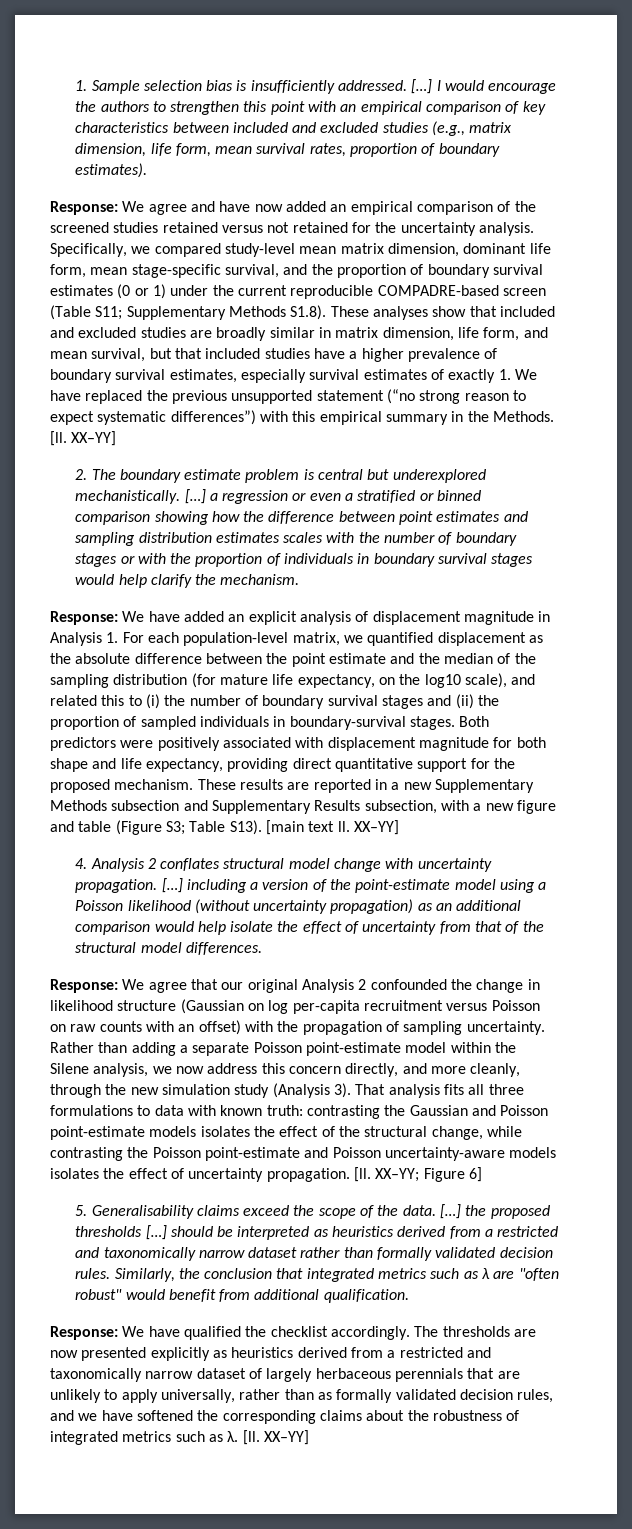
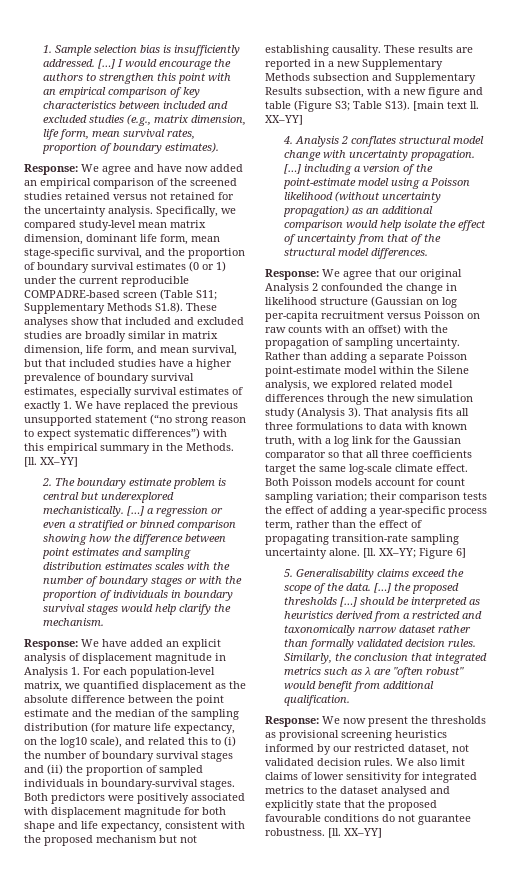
[227,758,515,772] [50,779,194,793] providing direct quantitative support for the proposed mechanism. -> [165,821,245,829] [24,835,197,846] [265,45,381,56] consistent with the proposed mechanism but not establishing causality.
[175,1063,521,1077] now address this concern directly, and more cleanly, -> [331,380,453,391] [265,394,324,402] explored related model differences
[266,1105,549,1119] [50,1126,522,1140] [50,1147,557,1161] [50,1168,350,1182] truth: contrasting the Gaussian and Poisson point-estimate models isolates the effect of the structural change, while contrasting the Poisson point-estimate and Poisson uncertainty-aware models isolates the effect of uncertainty propagation. -> [265,436,461,447] [265,450,472,461] [265,464,468,475] [265,478,465,486] [265,492,487,503] [265,506,487,517] [265,520,422,531] [265,534,459,545] [265,548,360,559] truth, with a log link for the Gaussian comparator so that all three coefficients target the same log-scale climate effect. Both Poisson models account for count sampling variation; their comparison tests the effect of adding a year-specific process term, rather than the effect of propagating transition-rate sampling uncertainty alone.
[148,1326,536,1340] [50,1347,491,1361] [50,1368,520,1382] [50,1389,554,1403] [50,1410,520,1424] [50,1431,239,1445] have qualified the checklist accordingly. The thresholds are now presented explicitly as heuristics derived from a restricted and taxonomically narrow dataset of largely herbaceous perennials that are unlikely to apply universally, rather than as formally validated decision rules, and we have softened the corresponding claims about the robustness of integrated metrics such as λ. -> [343,716,486,727] [265,730,447,741] [265,744,469,755] [265,758,465,766] [265,772,477,783] [265,786,450,797] [265,800,437,811] [265,814,471,825] [265,828,325,836] now present the thresholds as provisional screening heuristics informed by our restricted dataset, not validated decision rules. We also limit claims of lower sensitivity for integrated metrics to the dataset analysed and explicitly state that the proposed favourable conditions do not guarantee robustness.

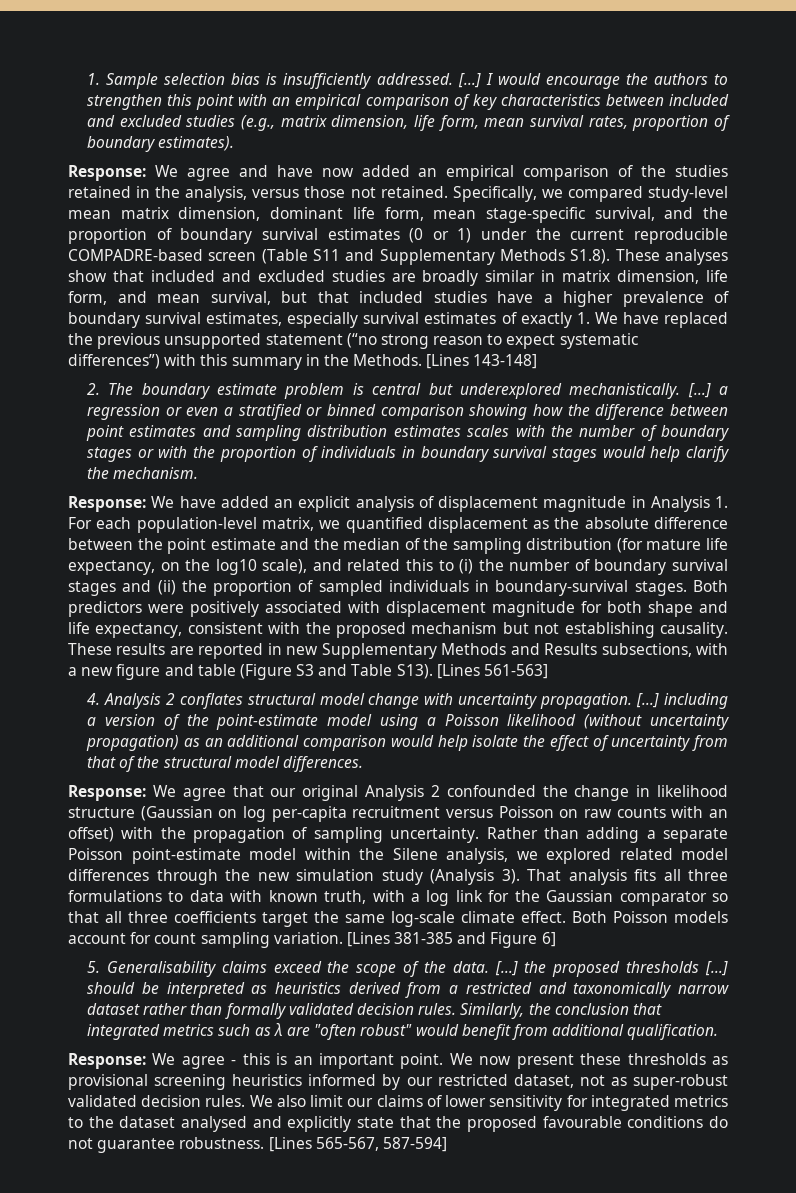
[190,178,237,186] screened -> (667, 171) none
[113,192,234,200] [24,206,153,217] versus not retained for the uncertainty analysis. -> [136,186,448,202] in the analysis, versus those not retained.
[196,290,217,300] S11; -> [313,249,375,261] S11 and
[47,443,98,454] empirical -> (228, 360) none
[24,457,78,467] [ll. XX–YY] -> [426,354,538,369] [Lines 143-148]
[328,61,334,67] a -> (282, 649) none
[313,73,476,84] [265,87,364,98] subsection and Supplementary Results subsection, -> [510,643,692,657] and Results subsections,
[335,100,479,111] [265,115,303,125] S3; Table S13). [main text ll. XX–YY] -> [296,664,549,679] S3 and Table S13). [Lines 561-563]
[316,492,487,503] [265,506,487,517] [265,520,422,531] [265,534,459,545] [265,548,416,559] variation; their comparison tests the effect of adding a year-specific process term, rather than the effect of propagating transition-rate sampling uncertainty alone. [ll. XX–YY; -> [273,932,487,947] variation. [Lines 381-385 and
(340, 720) none -> [181,1053,473,1069] agree - this is an important point. We
[411,716,428,724] the -> [580,1053,622,1065] these
(469, 748) none -> [610,1074,729,1090] as super-robust
(465, 762) none -> [347,1098,374,1107] our
[328,828,382,838] [ll. XX–YY] -> [268,1137,447,1152] [Lines 565-567, 587-594]

